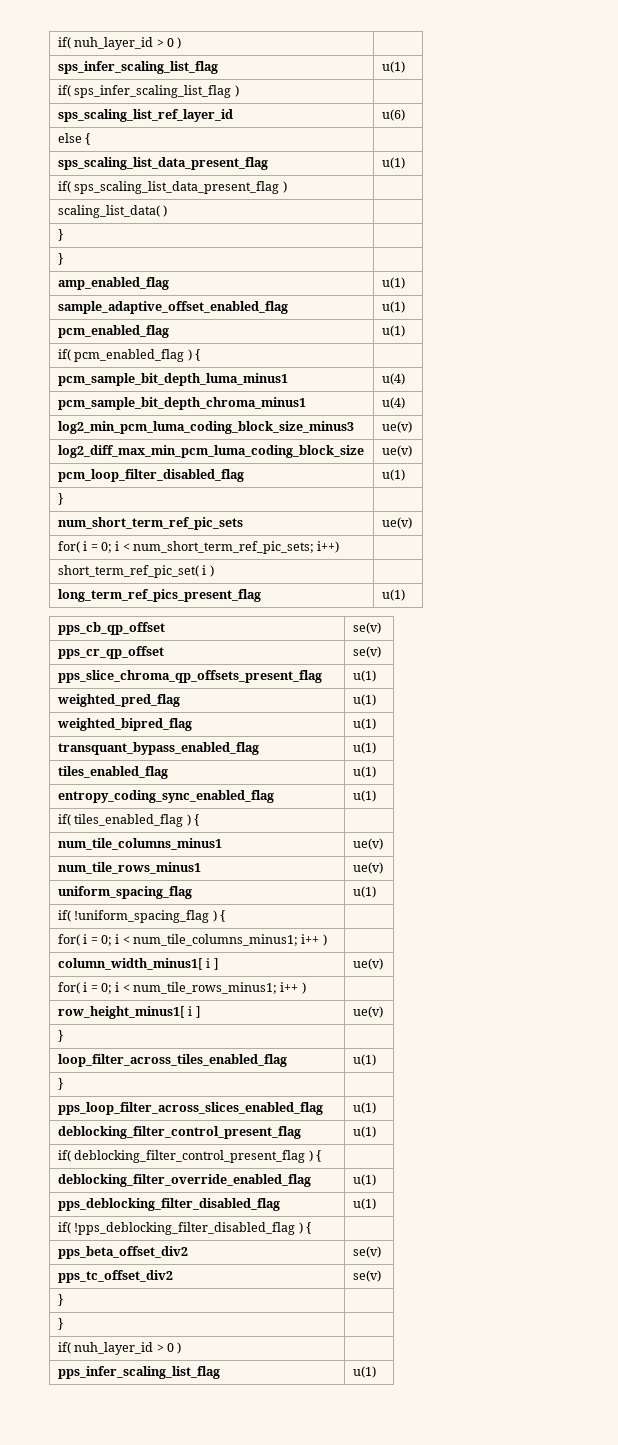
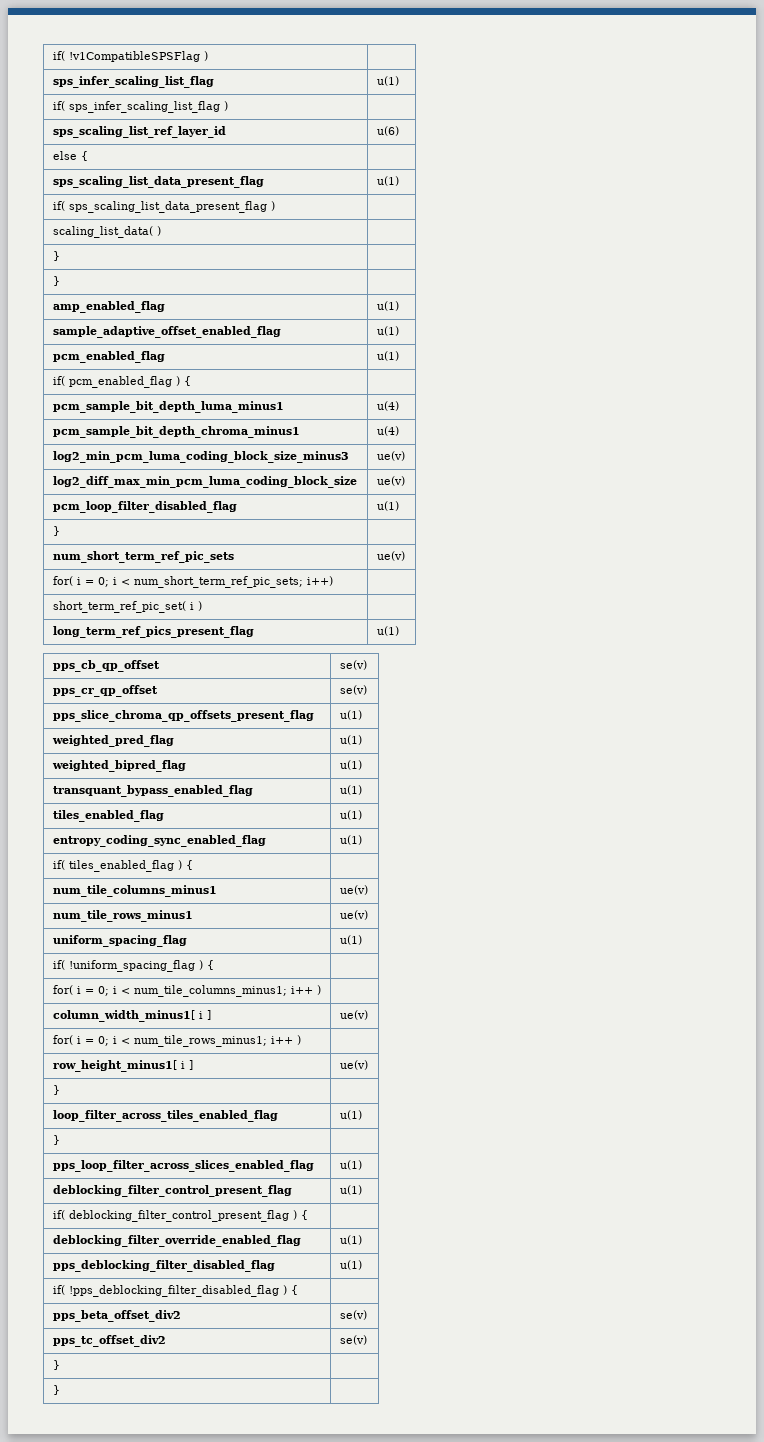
[57,37,174,50] if( nuh_layer_id > 0 -> [52,51,200,62] if( !v1CompatibleSPSFlag
[57,1342,182,1355] [57,1366,220,1379] [352,1366,376,1378] // if( nuh_layer_id > 0 ) | // pps_infer_scaling_list_flag | u(1) -> (60, 1390) none

